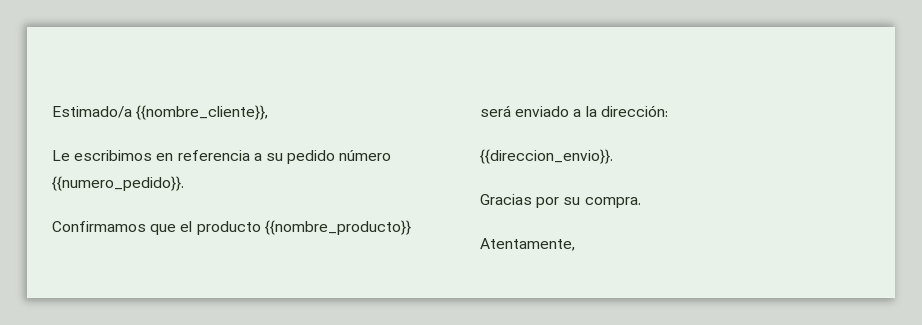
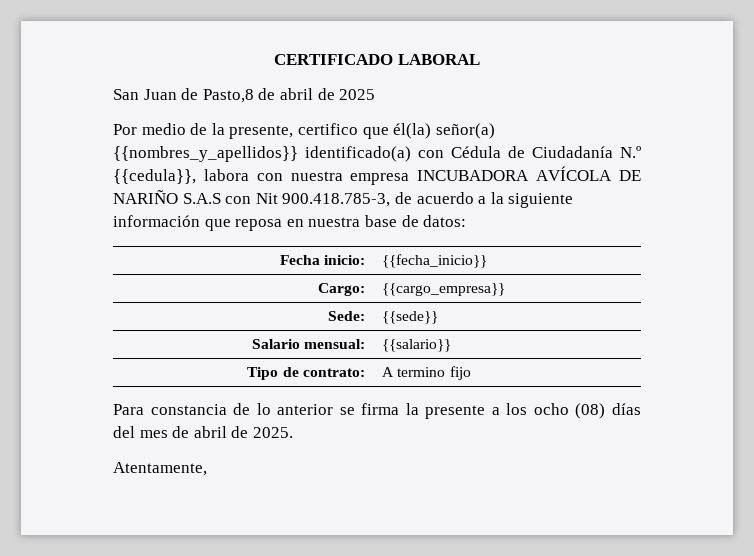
[52,105,269,120] [52,150,392,164] [52,176,184,191] [52,220,411,235] [480,105,668,117] [480,149,613,164] [480,194,641,208] Estimado/a {{nombre_cliente}}, // Le escribimos en referencia a su pedido número {{numero_pedido}}. // Confirmamos que el producto {{nombre_producto}} será enviado a la dirección: // {{direccion_envio}}. // Gracias por su compra. -> [274,54,480,65] [113,88,376,103] [113,123,495,139] [113,146,641,162] [113,166,641,185] [113,190,574,208] [113,215,467,231] [279,255,365,265] [382,254,488,268] [317,283,365,296] [382,283,506,296] [327,311,365,321] [382,311,439,324] [251,339,365,349] [382,339,452,352] [247,367,365,380] [382,366,471,380] [113,403,642,419] [113,426,293,438] CERTIFICADO LABORAL // San Juan de Pasto,8 de abril de 2025 // Por medio de la presente, certifico que él(la) señor(a) {{nombres_y_apellidos}} identificado(a) con Cédula de Ciudadanía N.º {{cedula}}, labora con nuestra empresa INCUBADORA AVÍCOLA DE NARIÑO S.A.S con Nit 900.418.785-3, de acuerdo a la siguiente información que reposa en nuestra base de datos: // Fecha inicio: | {{fecha_inicio}} // Cargo: | {{cargo_empresa}} // Sede: | {{sede}} // Salario mensual: | {{salario}} // Tipo de contrato: | A termino fijo // Para constancia de lo anterior se firma la presente a los ocho (08) días del mes de abril de 2025.

